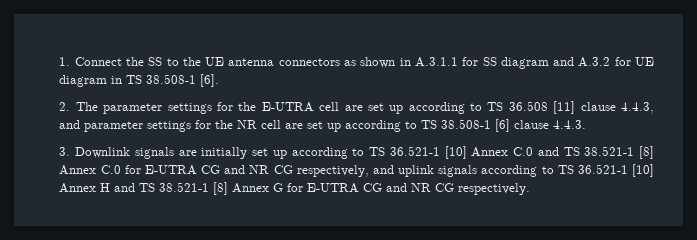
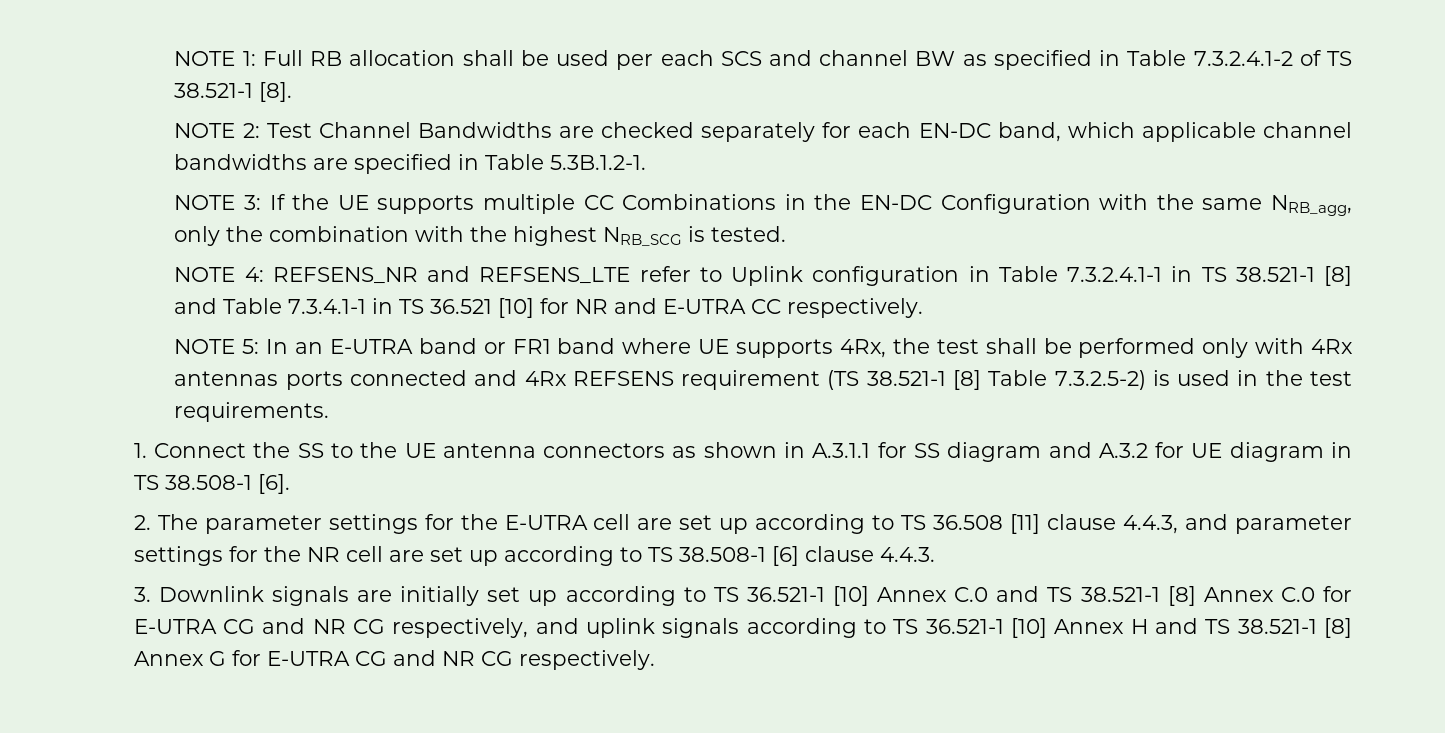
(59, 61) none -> [174,50,1352,70] [174,82,293,102] [174,122,1353,142] [174,154,647,174] [174,194,1353,216] [174,226,787,246] [174,266,1352,286] [174,298,924,318] [174,338,1354,358] [174,370,1353,390] [174,402,330,422] NOTE 1: Full RB allocation shall be used per each SCS and channel BW as specified in Table 7.3.2.4.1-2 of TS 38.521-1 [8]. // NOTE 2: Test Channel Bandwidths are checked separately for each EN-DC band, which applicable channel bandwidths are specified in Table 5.3B.1.2-1. // NOTE 3: If the UE supports multiple CC Combinations in the EN-DC Configuration with the same NRB_agg, only the combination with the highest NRB_SCG is tested. // NOTE 4: REFSENS_NR and REFSENS_LTE refer to Uplink configuration in Table 7.3.2.4.1-1 in TS 38.521-1 [8] and Table 7.3.4.1-1 in TS 36.521 [10] for NR and E-UTRA CC respectively. // NOTE 5: In an E-UTRA band or FR1 band where UE supports 4Rx, the test shall be performed only with 4Rx antennas ports connected and 4Rx REFSENS requirement (TS 38.521-1 [8] Table 7.3.2.5-2) is used in the test requirements. //

